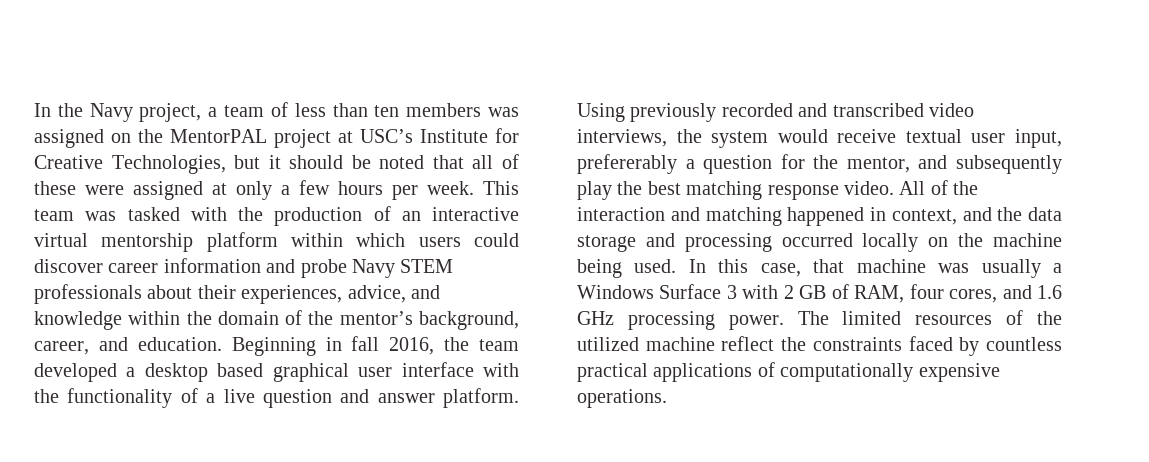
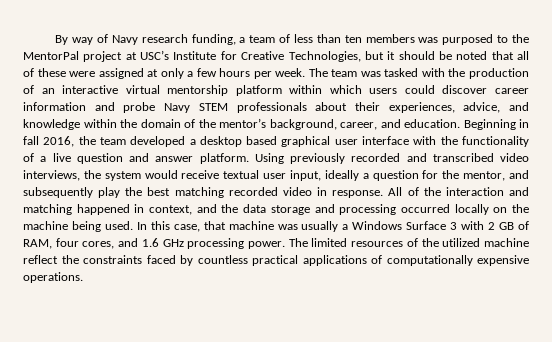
[34,103,202,122] In the Navy project, -> [55,34,236,45] By way of Navy research funding,
[34,129,267,148] assigned on the MentorPAL -> [442,34,529,45] [23,51,79,60] purposed to the MentorPal
[483,181,519,195] This -> [308,68,328,77] The
[577,154,677,174] prefererably -> [324,170,359,181] ideally
[767,181,894,200] response video. -> [228,187,384,198] recorded video in response.

